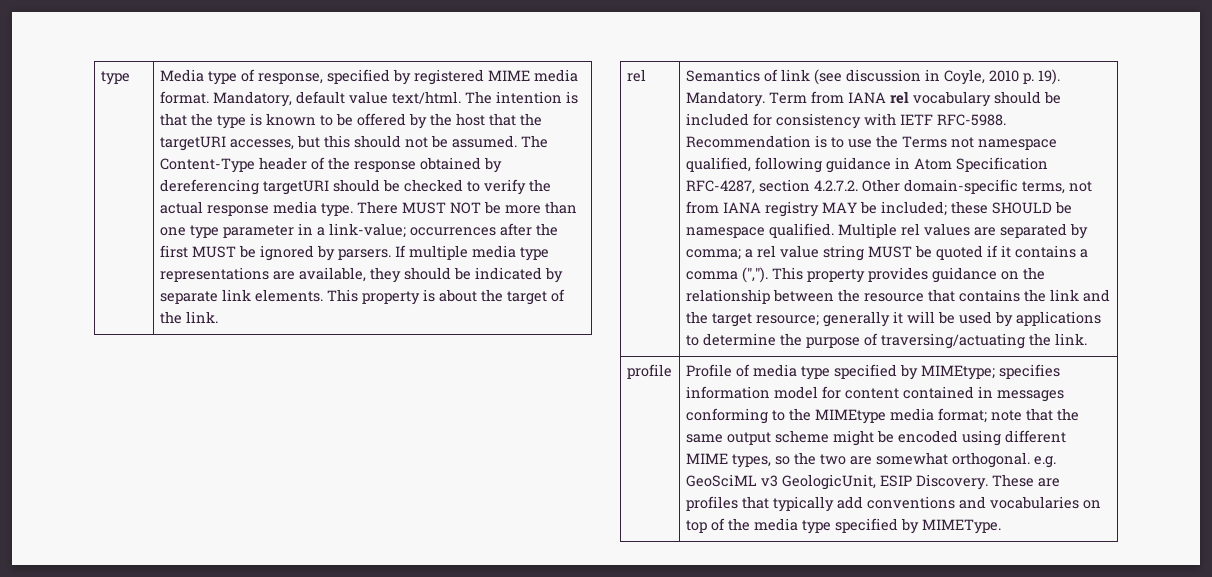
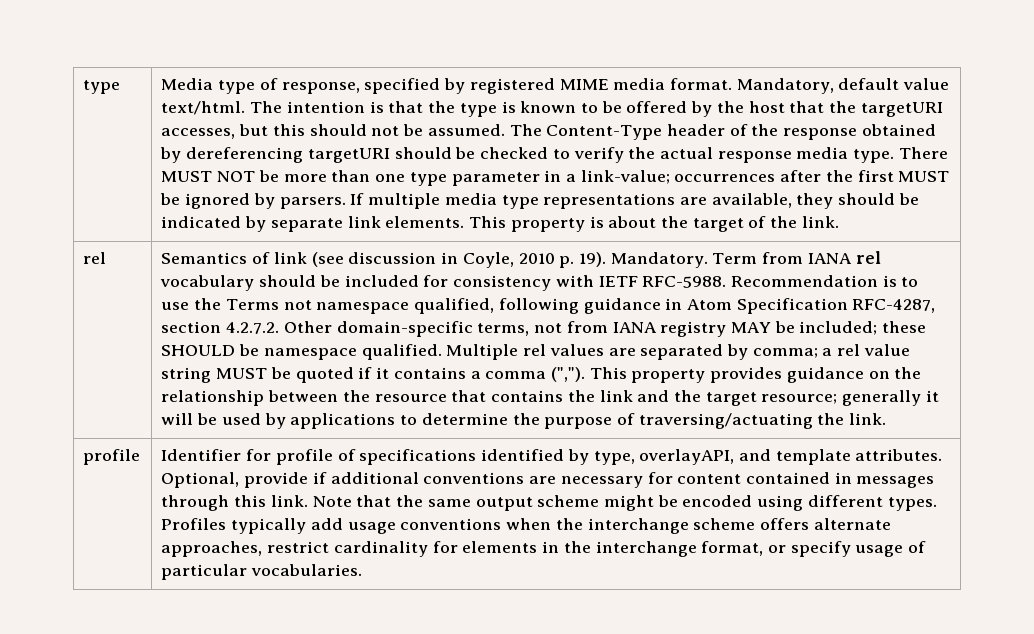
[685,364,1060,380] [685,386,818,399] Profile of media type specified by MIMEtype; specifies information model -> [161,449,943,465] [161,472,643,488] Identifier for profile of specifications identified by type, overlayAPI, and template attributes. Optional, provide if additional conventions are necessary
[685,408,1022,424] conforming to the MIMEtype media format; note -> [161,495,352,511] through this link. Note
[685,452,1056,468] [685,474,1060,490] [685,496,1101,512] [685,518,1001,534] MIME types, so the two are somewhat orthogonal. e.g. GeoSciML v3 GeologicUnit, ESIP Discovery. These are profiles that typically add conventions and vocabularies on top of the media type specified by MIMEType. -> [887,497,937,511] [161,518,891,534] [161,541,927,557] [161,564,363,580] types. Profiles typically add usage conventions when the interchange scheme offers alternate approaches, restrict cardinality for elements in the interchange format, or specify usage of particular vocabularies.

